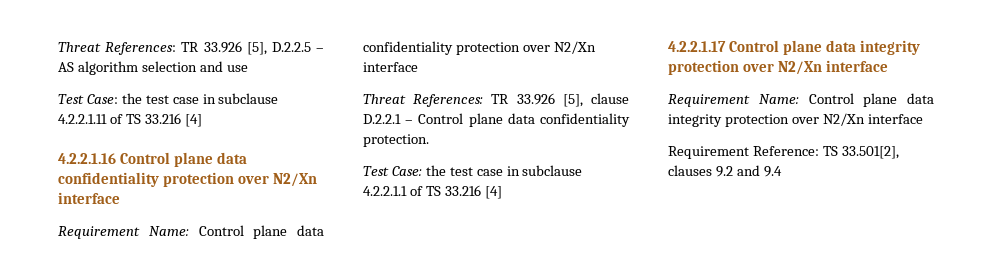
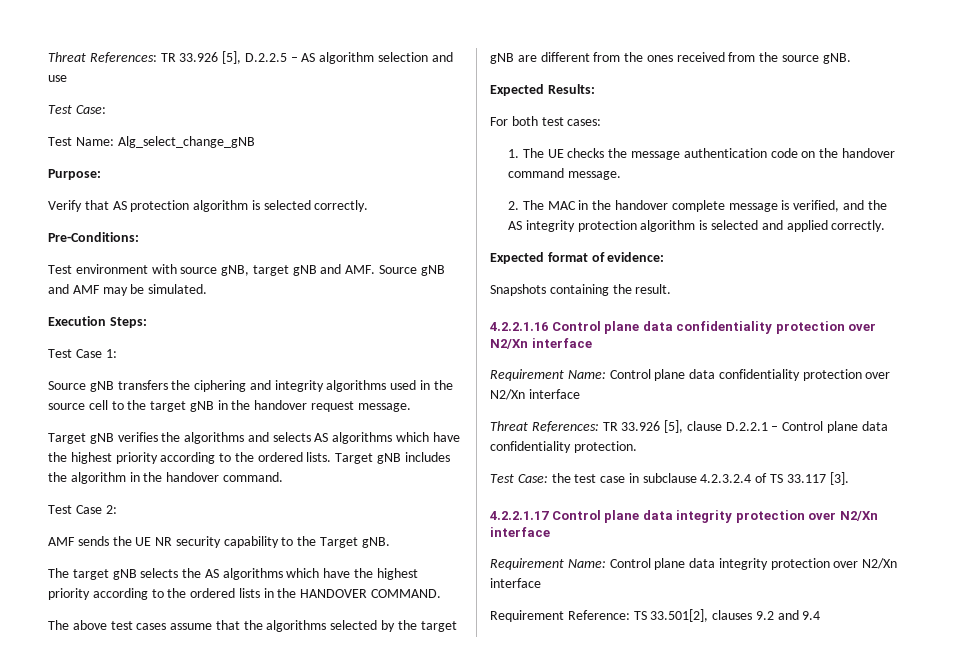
[121,93,279,104] [58,113,202,127] the test case in subclause 4.2.2.1.11 of TS 33.216 [4] -> [48,136,255,148] [48,169,101,180] [48,200,369,212] [48,232,139,242] [48,264,445,276] [48,284,208,296] [48,316,147,328] [48,349,117,358] [48,380,453,392] [48,400,411,412] [48,432,460,444] [48,452,450,464] [48,472,283,484] [48,505,117,514] [48,536,390,548] [48,568,418,580] [48,588,442,600] [48,620,457,632] [490,52,851,64] [490,84,595,96] [490,116,602,126] [508,148,895,160] [508,168,621,180] [508,200,887,212] [508,220,886,232] [490,252,665,264] [490,284,672,296] // Test Name: Alg_select_change_gNB // Purpose: // Verify that AS protection algorithm is selected correctly. // Pre-Conditions: // Test environment with source gNB, target gNB and AMF. Source gNB and AMF may be simulated. // Execution Steps: // Test Case 1: // Source gNB transfers the ciphering and integrity algorithms used in the source cell to the target gNB in the handover request message. // Target gNB verifies the algorithms and selects AS algorithms which have the highest priority according to the ordered lists. Target gNB includes the algorithm in the handover command. // Test Case 2: // AMF sends the UE NR security capability to the Target gNB. // The target gNB selects the AS algorithms which have the highest priority according to the ordered lists in the HANDOVER COMMAND. // The above test cases assume that the algorithms selected by the target gNB are different from the ones received from the source gNB. // Expected Results: // For both test cases: // 1. The UE checks the message authentication code on the handover command message. // 2. The MAC in the handover complete message is verified, and the AS integrity protection algorithm is selected and applied correctly. // Expected format of evidence: // Snapshots containing the result.
[363,185,502,199] 4.2.2.1.1 of TS 33.216 [4] -> [700,472,849,485] 4.2.3.2.4 of TS 33.117 [3].

